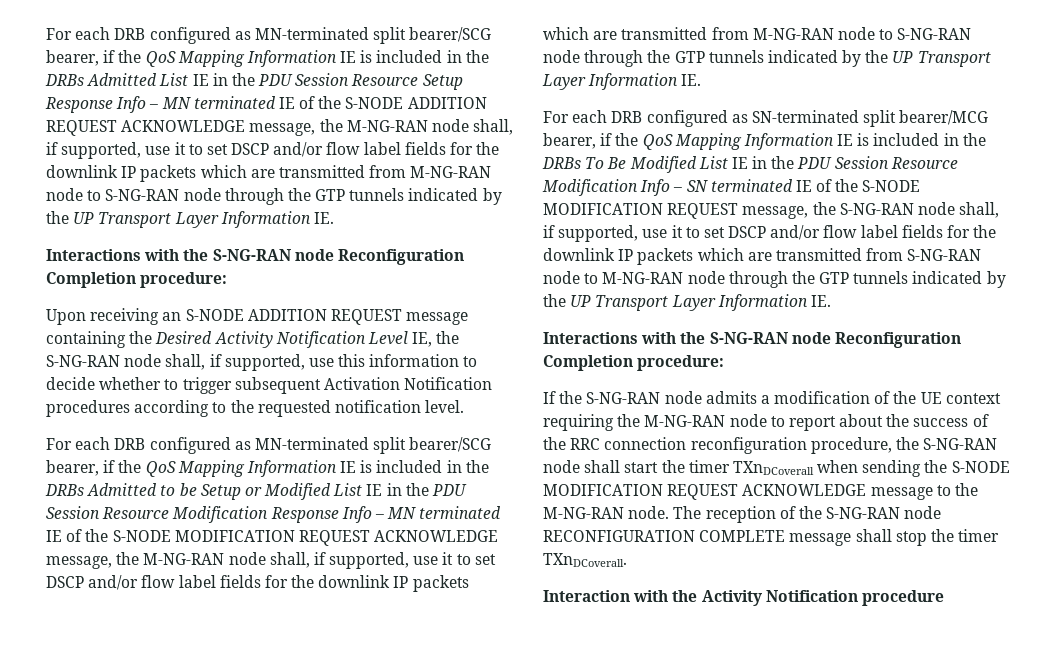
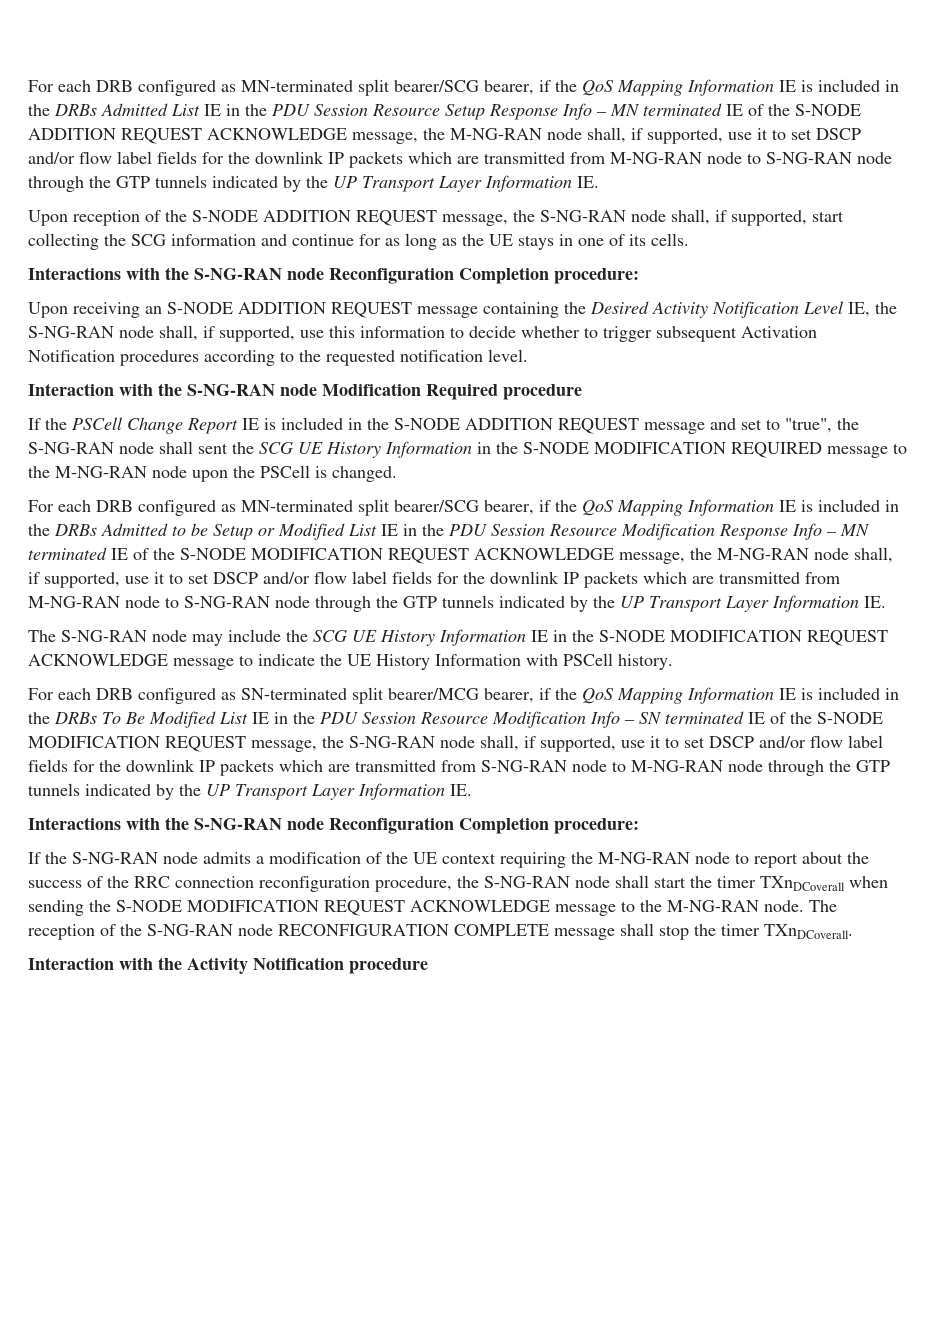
(334, 218) none -> [28,209,844,226] [28,233,689,250] // Upon reception of the S-NODE ADDITION REQUEST message, the S-NG-RAN node shall, if supported, start collecting the SCG information and continue for as long as the UE stays in one of its cells.
(465, 406) none -> [28,383,582,400] [28,417,859,434] [28,441,907,458] [28,465,397,482] // Interaction with the S-NG-RAN node Modification Required procedure // If the PSCell Change Report IE is included in the S-NODE ADDITION REQUEST message and set to "true", the S-NG-RAN node shall sent the SCG UE History Information in the S-NODE MODIFICATION REQUIRED message to the M-NG-RAN node upon the PSCell is changed.
(702, 80) none -> [28,629,888,646] [28,653,673,670] // The S-NG-RAN node may include the SCG UE History Information IE in the S-NODE MODIFICATION REQUEST ACKNOWLEDGE message to indicate the UE History Information with PSCell history.

